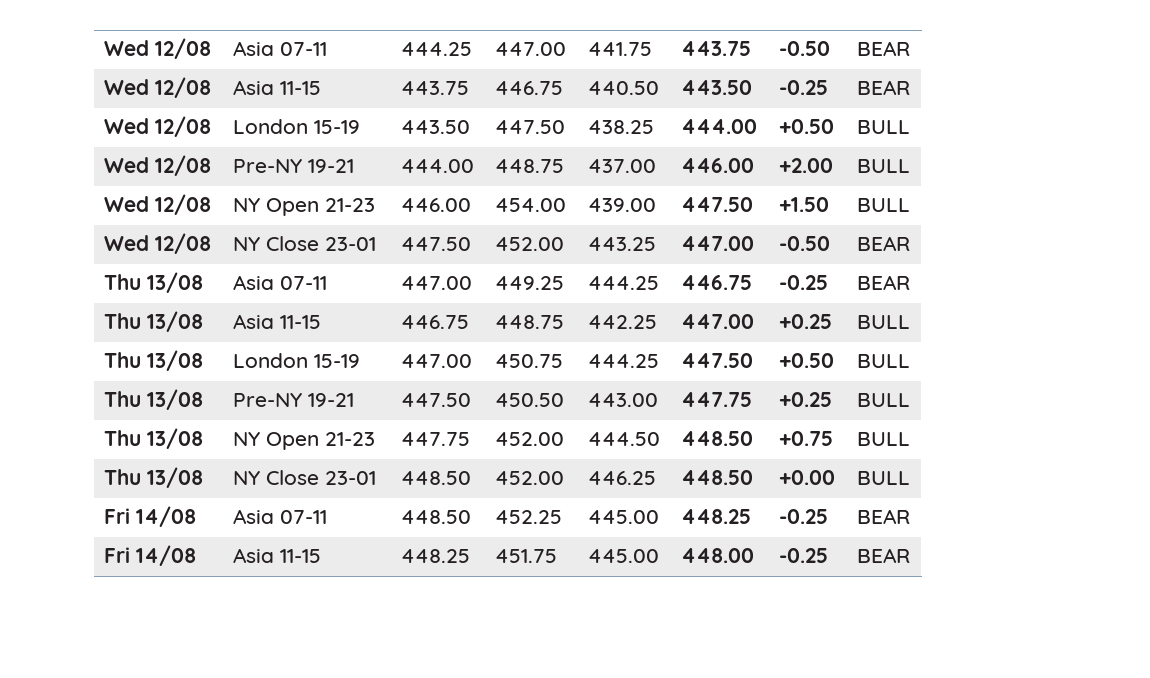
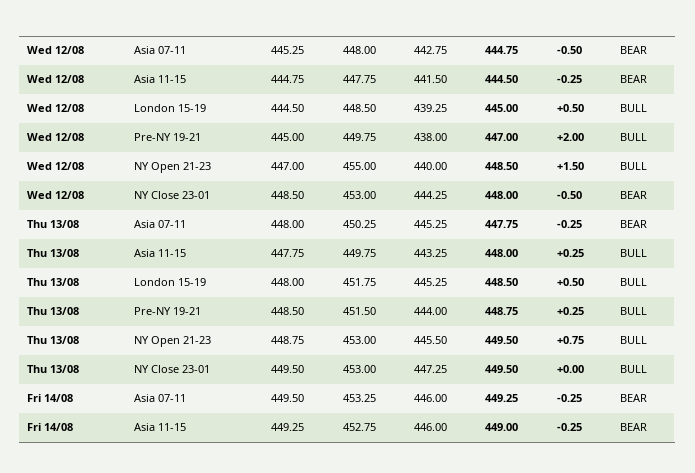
[401,42,473,56] [495,42,567,56] [588,42,653,56] [681,41,752,56] 444.25 | 447.00 | 441.75 | 443.75 -> [270,46,304,54] [342,46,376,54] [413,46,447,54] [484,46,518,54] 445.25 | 448.00 | 442.75 | 444.75
[401,81,470,95] [495,81,564,95] [588,81,660,95] [681,80,753,95] 443.75 | 446.75 | 440.50 | 443.50 -> [270,75,304,83] [342,75,376,83] [413,75,447,83] [484,75,518,83] 444.75 | 447.75 | 441.50 | 444.50
[401,120,471,134] [495,120,566,134] [588,120,655,134] [681,119,758,134] 443.50 | 447.50 | 438.25 | 444.00 -> [270,104,304,112] [342,104,376,112] [413,104,447,112] [484,104,518,112] 444.50 | 448.50 | 439.25 | 445.00
[401,159,475,173] [495,159,565,173] [588,159,657,173] [681,158,755,173] 444.00 | 448.75 | 437.00 | 446.00 -> [270,133,304,141] [342,133,376,141] [413,133,447,141] [484,133,518,141] 445.00 | 449.75 | 438.00 | 447.00
[401,198,472,212] [495,198,567,212] [588,198,657,212] [681,197,754,212] 446.00 | 454.00 | 439.00 | 447.50 -> [270,162,304,170] [342,162,376,170] [413,162,447,170] [484,162,518,170] 447.00 | 455.00 | 440.00 | 448.50
[401,237,472,251] [495,237,565,251] [588,237,657,251] [681,236,755,251] 447.50 | 452.00 | 443.25 | 447.00 -> [270,191,304,199] [342,191,376,199] [413,191,447,199] [484,191,518,199] 448.50 | 453.00 | 444.25 | 448.00
[401,276,473,290] [495,276,565,290] [588,276,660,290] [681,275,753,290] 447.00 | 449.25 | 444.25 | 446.75 -> [270,220,304,228] [342,220,376,228] [413,220,447,228] [484,220,518,228] 448.00 | 450.25 | 445.25 | 447.75
[401,315,470,329] [495,315,565,329] [588,315,658,329] [681,314,755,329] 446.75 | 448.75 | 442.25 | 447.00 -> [270,249,304,257] [342,249,376,257] [413,249,447,257] [484,249,518,257] 447.75 | 449.75 | 443.25 | 448.00
[401,354,473,368] [495,354,564,368] [588,354,660,368] [681,353,754,368] 447.00 | 450.75 | 444.25 | 447.50 -> [270,278,304,286] [342,278,376,286] [413,278,447,286] [484,278,518,286] 448.00 | 451.75 | 445.25 | 448.50
[401,393,472,407] [495,393,565,407] [588,393,659,407] [681,392,753,407] 447.50 | 450.50 | 443.00 | 447.75 -> [270,307,304,315] [342,307,376,315] [413,307,447,315] [484,307,518,315] 448.50 | 451.50 | 444.00 | 448.75
[401,432,471,446] [495,432,565,446] [588,432,661,446] [681,431,754,446] 447.75 | 452.00 | 444.50 | 448.50 -> [270,336,304,344] [342,336,376,344] [413,336,447,344] [484,336,518,344] 448.75 | 453.00 | 445.50 | 449.50
[401,471,472,485] [495,471,565,485] [588,471,657,485] [681,470,754,485] 448.50 | 452.00 | 446.25 | 448.50 -> [270,365,304,373] [342,365,376,373] [413,365,447,373] [484,365,518,373] 449.50 | 453.00 | 447.25 | 449.50
[401,510,472,524] [495,510,563,524] [588,510,660,524] [681,509,752,524] 448.50 | 452.25 | 445.00 | 448.25 -> [270,394,304,402] [342,394,376,402] [413,394,447,402] [484,394,518,402] 449.50 | 453.25 | 446.00 | 449.25
[401,549,471,563] [495,549,558,563] [588,549,660,563] [681,548,755,563] 448.25 | 451.75 | 445.00 | 448.00 -> [270,423,304,431] [342,423,376,431] [413,423,447,431] [484,423,518,431] 449.25 | 452.75 | 446.00 | 449.00

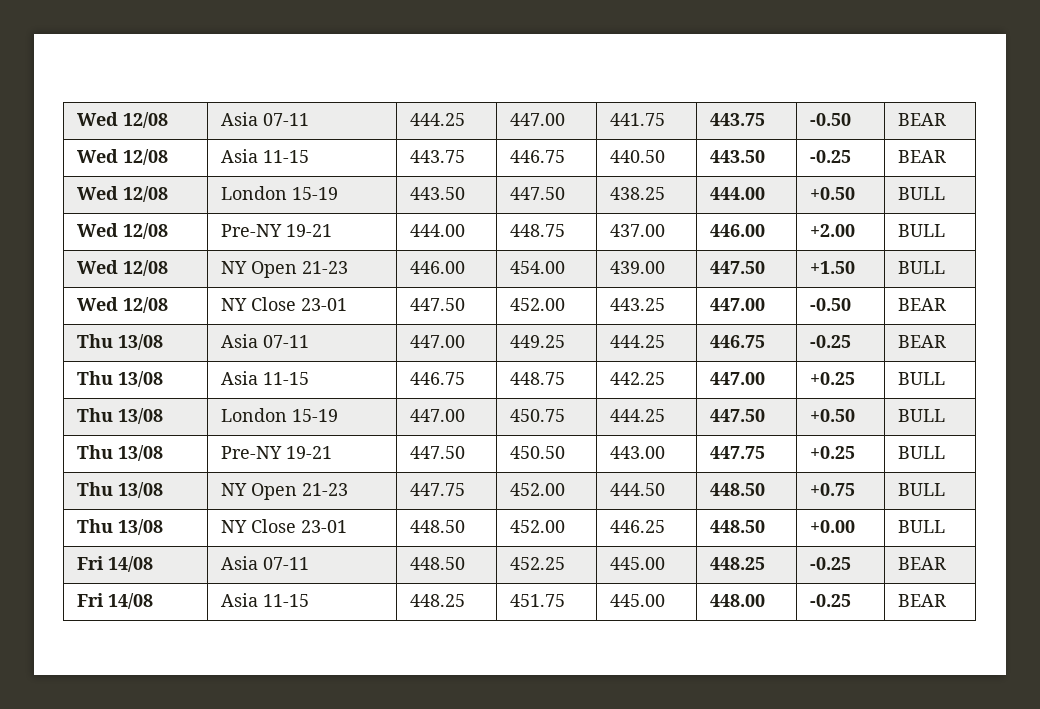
[270,46,304,54] [342,46,376,54] [413,46,447,54] [484,46,518,54] 445.25 | 448.00 | 442.75 | 444.75 -> [409,113,465,126] [509,113,565,126] [609,113,665,126] [709,113,765,126] 444.25 | 447.00 | 441.75 | 443.75
[270,75,304,83] [342,75,376,83] [413,75,447,83] [484,75,518,83] 444.75 | 447.75 | 441.50 | 444.50 -> [409,150,465,163] [509,150,565,163] [609,150,665,163] [709,150,765,163] 443.75 | 446.75 | 440.50 | 443.50
[270,104,304,112] [342,104,376,112] [413,104,447,112] [484,104,518,112] 444.50 | 448.50 | 439.25 | 445.00 -> [409,187,465,200] [509,187,565,200] [609,187,665,200] [709,187,765,200] 443.50 | 447.50 | 438.25 | 444.00
[270,133,304,141] [342,133,376,141] [413,133,447,141] [484,133,518,141] 445.00 | 449.75 | 438.00 | 447.00 -> [409,224,465,237] [509,224,565,237] [609,224,665,237] [709,224,765,237] 444.00 | 448.75 | 437.00 | 446.00
[270,162,304,170] [342,162,376,170] [413,162,447,170] [484,162,518,170] 447.00 | 455.00 | 440.00 | 448.50 -> [409,261,465,274] [509,261,565,274] [609,261,665,274] [709,261,765,274] 446.00 | 454.00 | 439.00 | 447.50
[270,191,304,199] [342,191,376,199] [413,191,447,199] [484,191,518,199] 448.50 | 453.00 | 444.25 | 448.00 -> [409,298,465,311] [509,298,565,311] [609,298,665,311] [709,298,765,311] 447.50 | 452.00 | 443.25 | 447.00
[270,220,304,228] [342,220,376,228] [413,220,447,228] [484,220,518,228] 448.00 | 450.25 | 445.25 | 447.75 -> [409,335,465,348] [509,335,565,348] [609,335,665,348] [709,335,765,348] 447.00 | 449.25 | 444.25 | 446.75
[270,249,304,257] [342,249,376,257] [413,249,447,257] [484,249,518,257] 447.75 | 449.75 | 443.25 | 448.00 -> [409,372,465,385] [509,372,565,385] [609,372,665,385] [709,372,765,385] 446.75 | 448.75 | 442.25 | 447.00
[270,278,304,286] [342,278,376,286] [413,278,447,286] [484,278,518,286] 448.00 | 451.75 | 445.25 | 448.50 -> [409,409,465,422] [509,409,565,422] [609,409,665,422] [709,409,765,422] 447.00 | 450.75 | 444.25 | 447.50
[270,307,304,315] [342,307,376,315] [413,307,447,315] [484,307,518,315] 448.50 | 451.50 | 444.00 | 448.75 -> [409,446,465,459] [509,446,565,459] [609,446,665,459] [709,446,765,459] 447.50 | 450.50 | 443.00 | 447.75
[270,336,304,344] [342,336,376,344] [413,336,447,344] [484,336,518,344] 448.75 | 453.00 | 445.50 | 449.50 -> [409,483,465,496] [509,483,565,496] [609,483,665,496] [709,483,765,496] 447.75 | 452.00 | 444.50 | 448.50
[270,365,304,373] [342,365,376,373] [413,365,447,373] [484,365,518,373] 449.50 | 453.00 | 447.25 | 449.50 -> [409,520,465,533] [509,520,565,533] [609,520,665,533] [709,520,765,533] 448.50 | 452.00 | 446.25 | 448.50
[270,394,304,402] [342,394,376,402] [413,394,447,402] [484,394,518,402] 449.50 | 453.25 | 446.00 | 449.25 -> [409,557,465,570] [509,557,565,570] [609,557,665,570] [709,557,765,570] 448.50 | 452.25 | 445.00 | 448.25
[270,423,304,431] [342,423,376,431] [413,423,447,431] [484,423,518,431] 449.25 | 452.75 | 446.00 | 449.00 -> [409,594,465,607] [509,594,565,607] [609,594,665,607] [709,594,765,607] 448.25 | 451.75 | 445.00 | 448.00

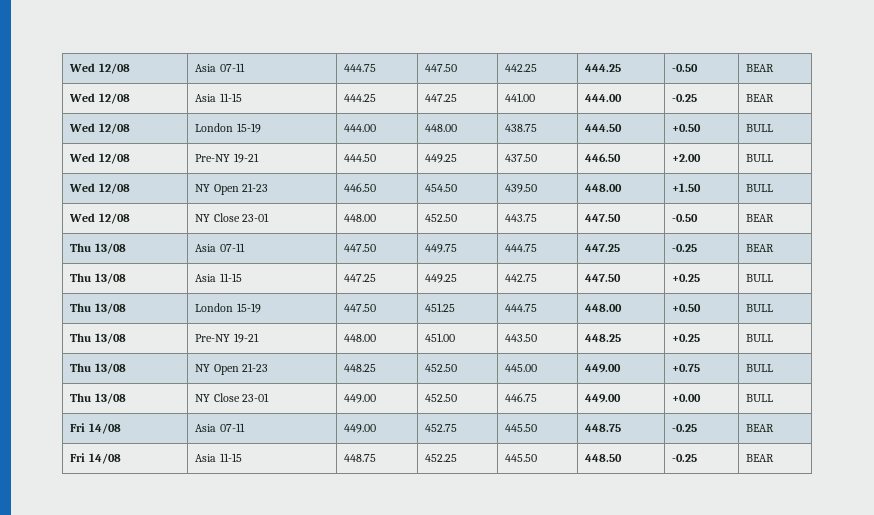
[409,113,465,126] [509,113,565,126] [609,113,665,126] [709,113,765,126] 444.25 | 447.00 | 441.75 | 443.75 -> [344,64,377,72] [425,64,458,72] [505,64,538,72] [585,64,622,72] 444.75 | 447.50 | 442.25 | 444.25
[409,150,465,163] [509,150,565,163] [609,150,665,163] [709,150,765,163] 443.75 | 446.75 | 440.50 | 443.50 -> [344,94,377,102] [425,94,458,102] [505,93,536,102] [585,94,623,102] 444.25 | 447.25 | 441.00 | 444.00
[409,187,465,200] [509,187,565,200] [609,187,665,200] [709,187,765,200] 443.50 | 447.50 | 438.25 | 444.00 -> [344,124,377,132] [425,124,458,132] [505,124,538,132] [585,124,623,132] 444.00 | 448.00 | 438.75 | 444.50
[409,224,465,237] [509,224,565,237] [609,224,665,237] [709,224,765,237] 444.00 | 448.75 | 437.00 | 446.00 -> [344,154,377,162] [425,154,458,163] [505,154,538,162] [585,153,622,162] 444.50 | 449.25 | 437.50 | 446.50
[409,261,465,274] [509,261,565,274] [609,261,665,274] [709,261,765,274] 446.00 | 454.00 | 439.00 | 447.50 -> [344,183,377,192] [425,184,458,192] [505,184,538,193] [585,184,623,192] 446.50 | 454.50 | 439.50 | 448.00
[409,298,465,311] [509,298,565,311] [609,298,665,311] [709,298,765,311] 447.50 | 452.00 | 443.25 | 447.00 -> [344,214,377,222] [425,214,458,222] [505,214,538,222] [585,214,622,222] 448.00 | 452.50 | 443.75 | 447.50
[409,335,465,348] [509,335,565,348] [609,335,665,348] [709,335,765,348] 447.00 | 449.25 | 444.25 | 446.75 -> [344,244,377,252] [425,244,458,253] [505,244,538,252] [585,244,621,252] 447.50 | 449.75 | 444.75 | 447.25
[409,372,465,385] [509,372,565,385] [609,372,665,385] [709,372,765,385] 446.75 | 448.75 | 442.25 | 447.00 -> [344,274,377,282] [425,274,458,283] [505,274,538,282] [585,274,622,282] 447.25 | 449.25 | 442.75 | 447.50
[409,409,465,422] [509,409,565,422] [609,409,665,422] [709,409,765,422] 447.00 | 450.75 | 444.25 | 447.50 -> [344,304,377,312] [425,303,456,312] [505,304,538,312] [585,304,623,312] 447.50 | 451.25 | 444.75 | 448.00
[409,446,465,459] [509,446,565,459] [609,446,665,459] [709,446,765,459] 447.50 | 450.50 | 443.00 | 447.75 -> [344,334,377,342] [425,333,456,342] [505,334,538,342] [585,334,622,342] 448.00 | 451.00 | 443.50 | 448.25
[409,483,465,496] [509,483,565,496] [609,483,665,496] [709,483,765,496] 447.75 | 452.00 | 444.50 | 448.50 -> [344,364,377,372] [425,364,458,372] [505,364,538,372] [585,364,622,373] 448.25 | 452.50 | 445.00 | 449.00
[409,520,465,533] [509,520,565,533] [609,520,665,533] [709,520,765,533] 448.50 | 452.00 | 446.25 | 448.50 -> [344,394,377,403] [425,394,458,402] [505,393,538,402] [585,394,622,403] 449.00 | 452.50 | 446.75 | 449.00
[409,557,465,570] [509,557,565,570] [609,557,665,570] [709,557,765,570] 448.50 | 452.25 | 445.00 | 448.25 -> [344,424,377,433] [425,424,458,432] [505,424,538,432] [585,424,622,432] 449.00 | 452.75 | 445.50 | 448.75
[409,594,465,607] [509,594,565,607] [609,594,665,607] [709,594,765,607] 448.25 | 451.75 | 445.00 | 448.00 -> [344,454,377,462] [425,454,458,462] [505,454,538,462] [585,454,623,462] 448.75 | 452.25 | 445.50 | 448.50

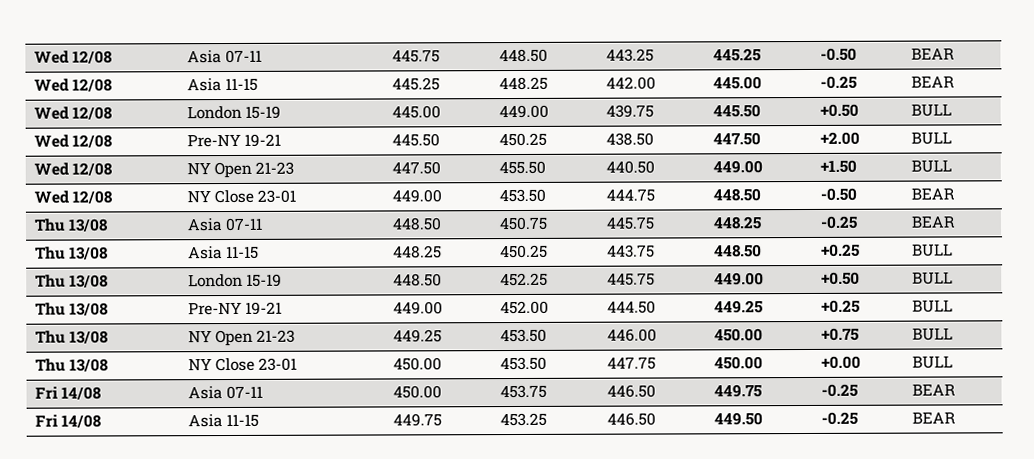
[344,64,377,72] [425,64,458,72] [505,64,538,72] [585,64,622,72] 444.75 | 447.50 | 442.25 | 444.25 -> [391,49,440,63] [498,48,548,63] [605,48,654,62] [712,48,761,62] 445.75 | 448.50 | 443.25 | 445.25
[344,94,377,102] [425,94,458,102] [505,93,536,102] [585,94,623,102] 444.25 | 447.25 | 441.00 | 444.00 -> [391,77,440,91] [498,76,548,91] [605,76,656,90] [712,76,762,90] 445.25 | 448.25 | 442.00 | 445.00
[344,124,377,132] [425,124,458,132] [505,124,538,132] [585,124,623,132] 444.00 | 448.00 | 438.75 | 444.50 -> [391,105,441,119] [498,104,549,119] [605,104,654,118] [712,104,761,118] 445.00 | 449.00 | 439.75 | 445.50
[344,154,377,162] [425,154,458,163] [505,154,538,162] [585,153,622,162] 444.50 | 449.25 | 437.50 | 446.50 -> [391,133,440,147] [498,132,547,147] [605,132,654,146] [712,132,761,146] 445.50 | 450.25 | 438.50 | 447.50
[344,183,377,192] [425,184,458,192] [505,184,538,193] [585,184,623,192] 446.50 | 454.50 | 439.50 | 448.00 -> [391,161,441,175] [498,160,546,175] [605,160,655,174] [712,160,763,174] 447.50 | 455.50 | 440.50 | 449.00
[344,214,377,222] [425,214,458,222] [505,214,538,222] [585,214,622,222] 448.00 | 452.50 | 443.75 | 447.50 -> [391,189,442,203] [498,188,546,203] [605,188,655,202] [712,188,761,202] 449.00 | 453.50 | 444.75 | 448.50
[344,244,377,252] [425,244,458,253] [505,244,538,252] [585,244,621,252] 447.50 | 449.75 | 444.75 | 447.25 -> [391,217,442,231] [498,216,548,231] [605,216,655,230] [712,216,762,230] 448.50 | 450.75 | 445.75 | 448.25
[344,274,377,282] [425,274,458,283] [505,274,538,282] [585,274,622,282] 447.25 | 449.25 | 442.75 | 447.50 -> [392,245,442,259] [499,244,548,259] [606,244,655,258] [713,244,762,258] 448.25 | 450.25 | 443.75 | 448.50
[344,304,377,312] [425,303,456,312] [505,304,538,312] [585,304,623,312] 447.50 | 451.25 | 444.75 | 448.00 -> [392,273,442,287] [499,272,548,287] [606,272,655,286] [713,272,764,286] 448.50 | 452.25 | 445.75 | 449.00
[344,334,377,342] [425,333,456,342] [505,334,538,342] [585,334,622,342] 448.00 | 451.00 | 443.50 | 448.25 -> [392,301,443,315] [499,300,549,315] [606,300,656,314] [713,300,763,314] 449.00 | 452.00 | 444.50 | 449.25
[344,364,377,372] [425,364,458,372] [505,364,538,372] [585,364,622,373] 448.25 | 452.50 | 445.00 | 449.00 -> [392,329,442,343] [499,328,547,343] [606,328,657,342] [713,328,763,342] 449.25 | 453.50 | 446.00 | 450.00
[344,394,377,403] [425,394,458,402] [505,393,538,402] [585,394,622,403] 449.00 | 452.50 | 446.75 | 449.00 -> [392,357,442,371] [499,356,547,371] [606,356,656,370] [713,356,763,370] 450.00 | 453.50 | 447.75 | 450.00
[344,424,377,433] [425,424,458,432] [505,424,538,432] [585,424,622,432] 449.00 | 452.75 | 445.50 | 448.75 -> [392,385,442,399] [499,384,547,399] [606,384,656,398] [713,384,762,398] 450.00 | 453.75 | 446.50 | 449.75
[344,454,377,462] [425,454,458,462] [505,454,538,462] [585,454,623,462] 448.75 | 452.25 | 445.50 | 448.50 -> [392,413,442,427] [499,412,547,427] [606,412,656,426] [713,412,763,426] 449.75 | 453.25 | 446.50 | 449.50

